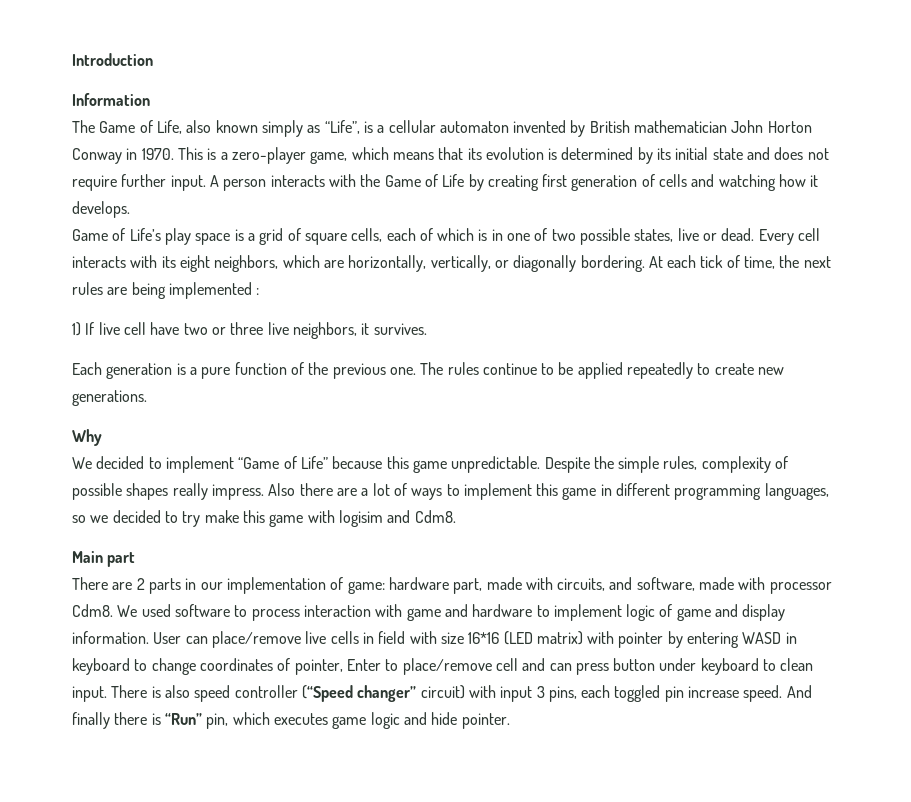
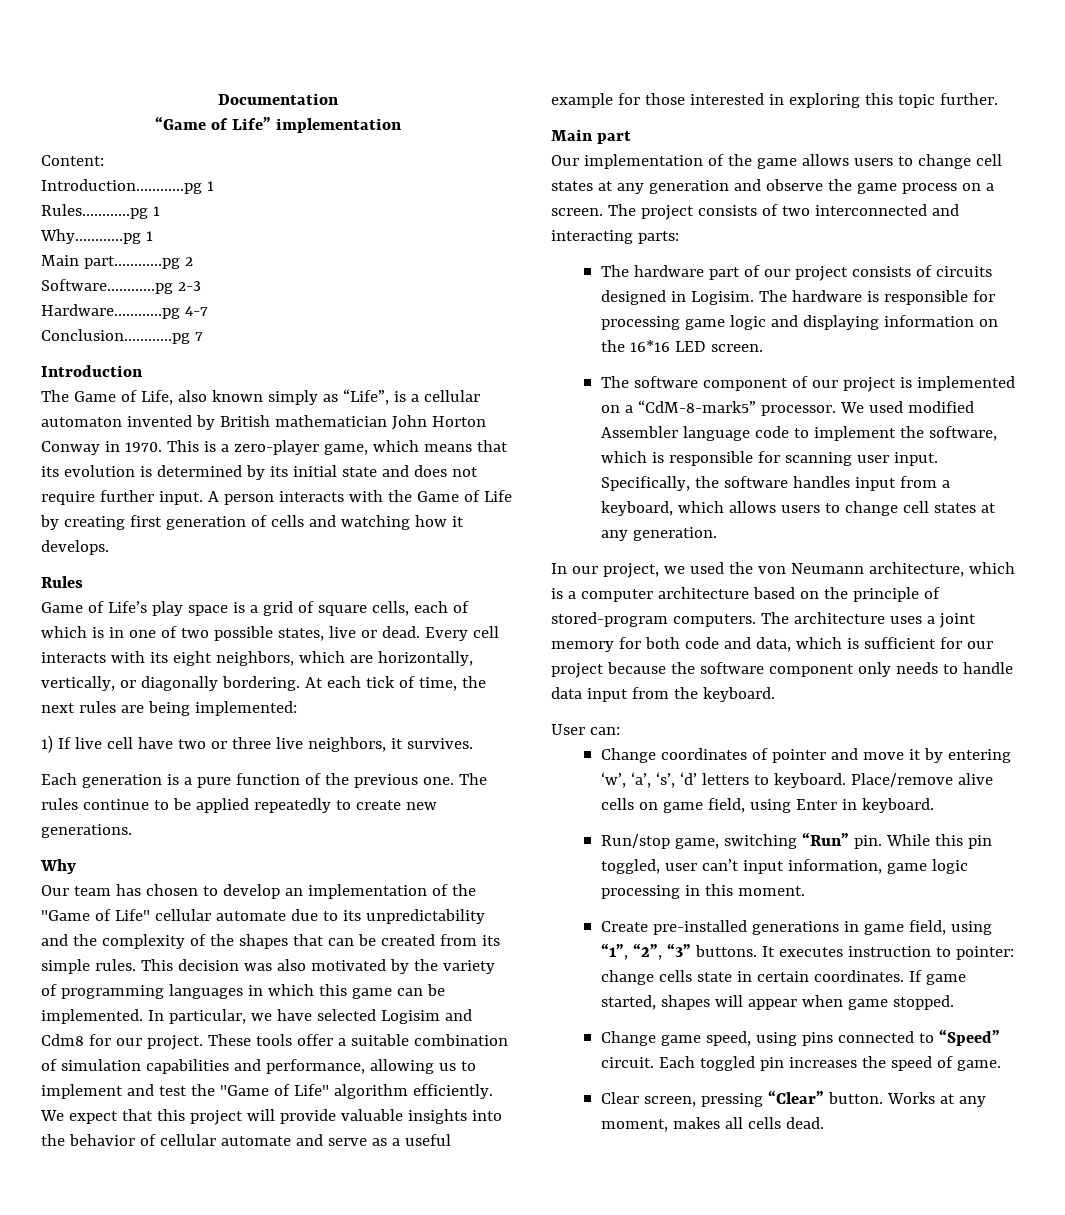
(72, 59) none -> [217,93,339,105] [154,116,402,133] [41,155,104,166] [41,179,214,194] [41,204,160,219] [40,229,153,244] [41,255,193,269] [41,279,201,294] [41,304,208,319] [41,329,203,344] Documentation // “Game of Life” implementation // Content: // Introduction…………pg 1 // Rules…………pg 1 // Why…………pg 1 // Main part…………pg 2 // Software…………pg 2-3 // Hardware…………pg 4-7 // Conclusion…………pg 7 //
[72,93,150,106] // Information -> (143, 371) none
(130, 209) none -> [41,576,83,588] // Rules
[168,282,260,299] implemented : -> [194,701,297,716] implemented:
[72,456,789,473] [72,483,829,500] [72,510,456,527] [72,551,136,567] [72,577,832,594] [72,604,786,621] [72,631,797,648] [72,658,814,675] [72,685,812,702] [72,712,510,729] We decided to implement “Game of Life” because this game unpredictable. Despite the simple rules, complexity of possible shapes really impress. Also there are a lot of ways to implement this game in different programming languages, so we decided to try make this game with logisim and Cdm8. // Main part // There are 2 parts in our implementation of game: hardware part, made with circuits, and software, made with processor Cdm8. We used software to process interaction with game and hardware to implement logic of game and display information. User can place/remove live cells in field with size 16*16 (LED matrix) with pointer by entering WASD in keyboard to change coordinates of pointer, Enter to place/remove cell and can press button under keyboard to clean input. There is also speed controller (“Speed changer” circuit) with input 3 pins, each toggled pin increase speed. And finally there is “Run” pin, which executes game logic and hide pointer. -> [41,884,476,899] [41,909,485,924] [41,934,500,949] [41,959,495,974] [41,984,445,999] [41,1009,472,1024] [41,1034,508,1050] [41,1059,476,1074] [41,1084,493,1099] [40,1109,502,1125] [41,1134,451,1146] [551,93,998,108] [551,129,631,144] [551,154,1002,169] [551,179,994,194] [551,204,959,220] [551,230,679,244] [601,265,993,281] [601,290,996,305] [601,315,999,330] [601,340,764,352] [601,376,1016,392] [601,400,975,416] [601,426,998,441] [601,451,939,466] [601,476,951,491] [601,501,997,516] [601,527,718,541] [551,562,1015,578] [551,587,940,602] [551,612,976,628] [551,637,993,652] [551,662,1013,678] [551,687,775,702] [551,724,620,735] [601,748,1012,763] [601,772,994,788] [601,798,935,813] [601,832,993,849] [601,859,969,874] [601,884,806,899] [601,920,993,935] [601,943,1015,960] [601,970,967,985] [601,995,955,1010] [601,1029,1001,1046] [601,1056,1002,1071] [601,1090,987,1107] [601,1117,825,1132] Our team has chosen to develop an implementation of the "Game of Life" cellular automate due to its unpredictability and the complexity of the shapes that can be created from its simple rules. This decision was also motivated by the variety of programming languages in which this game can be implemented. In particular, we have selected Logisim and Cdm8 for our project. These tools offer a suitable combination of simulation capabilities and performance, allowing us to implement and test the "Game of Life" algorithm efficiently. We expect that this project will provide valuable insights into the behavior of cellular automate and serve as a useful example for those interested in exploring this topic further. // Main part // Our implementation of the game allows users to change cell states at any generation and observe the game process on a screen. The project consists of two interconnected and interacting parts: // The hardware part of our project consists of circuits designed in Logisim. The hardware is responsible for processing game logic and displaying information on the 16*16 LED screen. // The software component of our project is implemented on a “CdM-8-mark5” processor. We used modified Assembler language code to implement the software, which is responsible for scanning user input. Specifically, the software handles input from a keyboard, which allows users to change cell states at any generation. // In our project, we used the von Neumann architecture, which is a computer architecture based on the principle of stored-program computers. The architecture uses a joint memory for both code and data, which is sufficient for our project because the software component only needs to handle data input from the keyboard. // User can: // Change coordinates of pointer and move it by entering ‘w’, ‘a’, ‘s’, ‘d’ letters to keyboard. Place/remove alive cells on game field, using Enter in keyboard. // Run/stop game, switching “Run” pin. While this pin toggled, user can’t input information, game logic processing in this moment. // Create pre-installed generations in game field, using “1”, “2”, “3” buttons. It executes instruction to pointer: change cells state in certain coordinates. If game started, shapes will appear when game stopped. // Change game speed, using pins connected to “Speed” circuit. Each toggled pin increases the speed of game. // Clear screen, pressing “Clear” button. Works at any moment, makes all cells dead.

